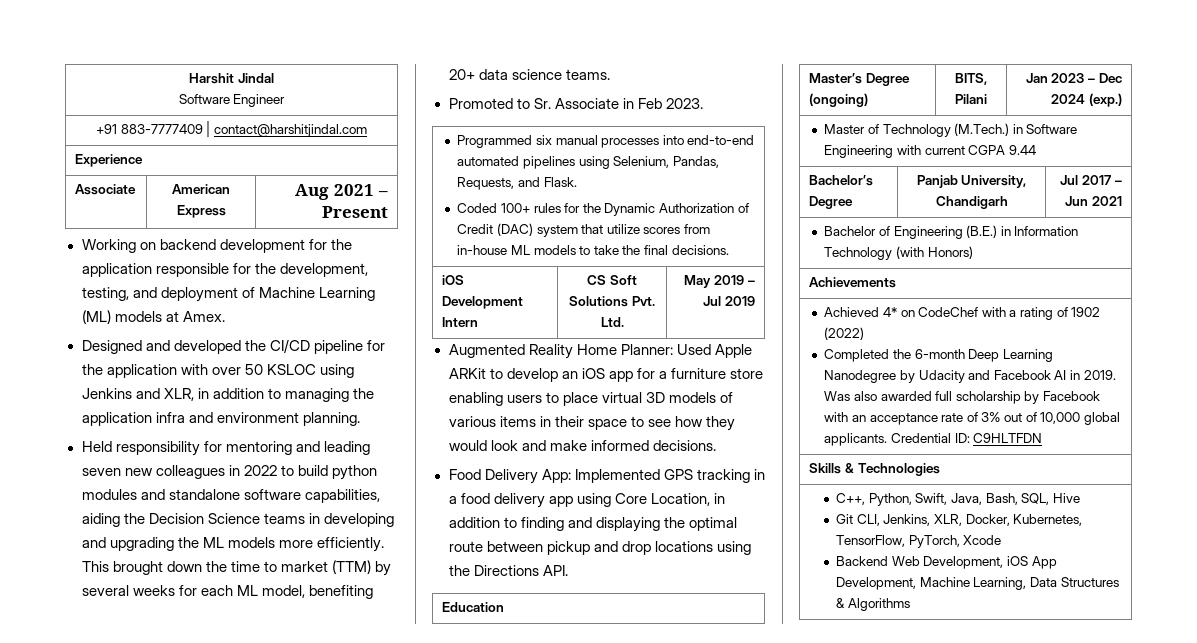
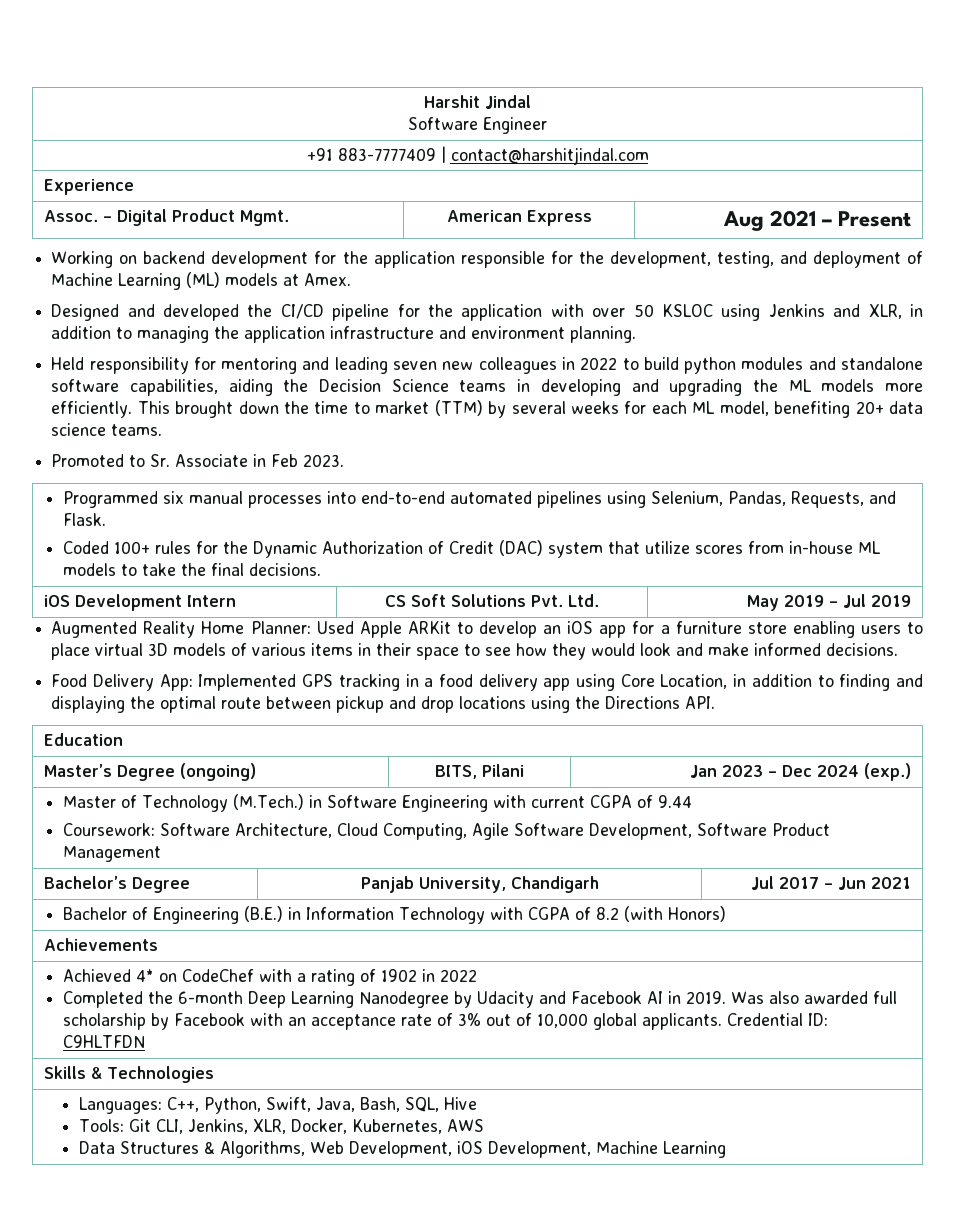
[75,184,137,195] Associate -> [43,209,289,226] Assoc. – Digital Product Mgmt.
[155,412,185,423] infra -> [330,326,435,339] infrastructure
(1006, 150) none -> [636,795,653,808] of
(1036, 150) none -> [62,823,830,840] [62,846,161,862] // Coursework: Software Architecture, Cloud Computing, Agile Software Development, Software Product Management
(893, 253) none -> [489,907,619,920] with CGPA of 8.2
[824,327,865,340] (2022) -> [421,969,477,982] in 2022
(940, 469) none -> [78,1097,162,1114] Languages:
(1081, 498) none -> [78,1119,124,1132] Tools:
[836,535,1002,548] [836,556,889,566] TensorFlow, PyTorch, Xcode // Backend -> [446,1119,484,1132] [78,1141,305,1158] AWS // Data Structures & Algorithms,
[1031,556,1057,569] App -> (483, 1147) none
[973,577,1119,590] [836,598,910,611] Learning, Data Structures & Algorithms -> [662,1141,726,1158] Learning

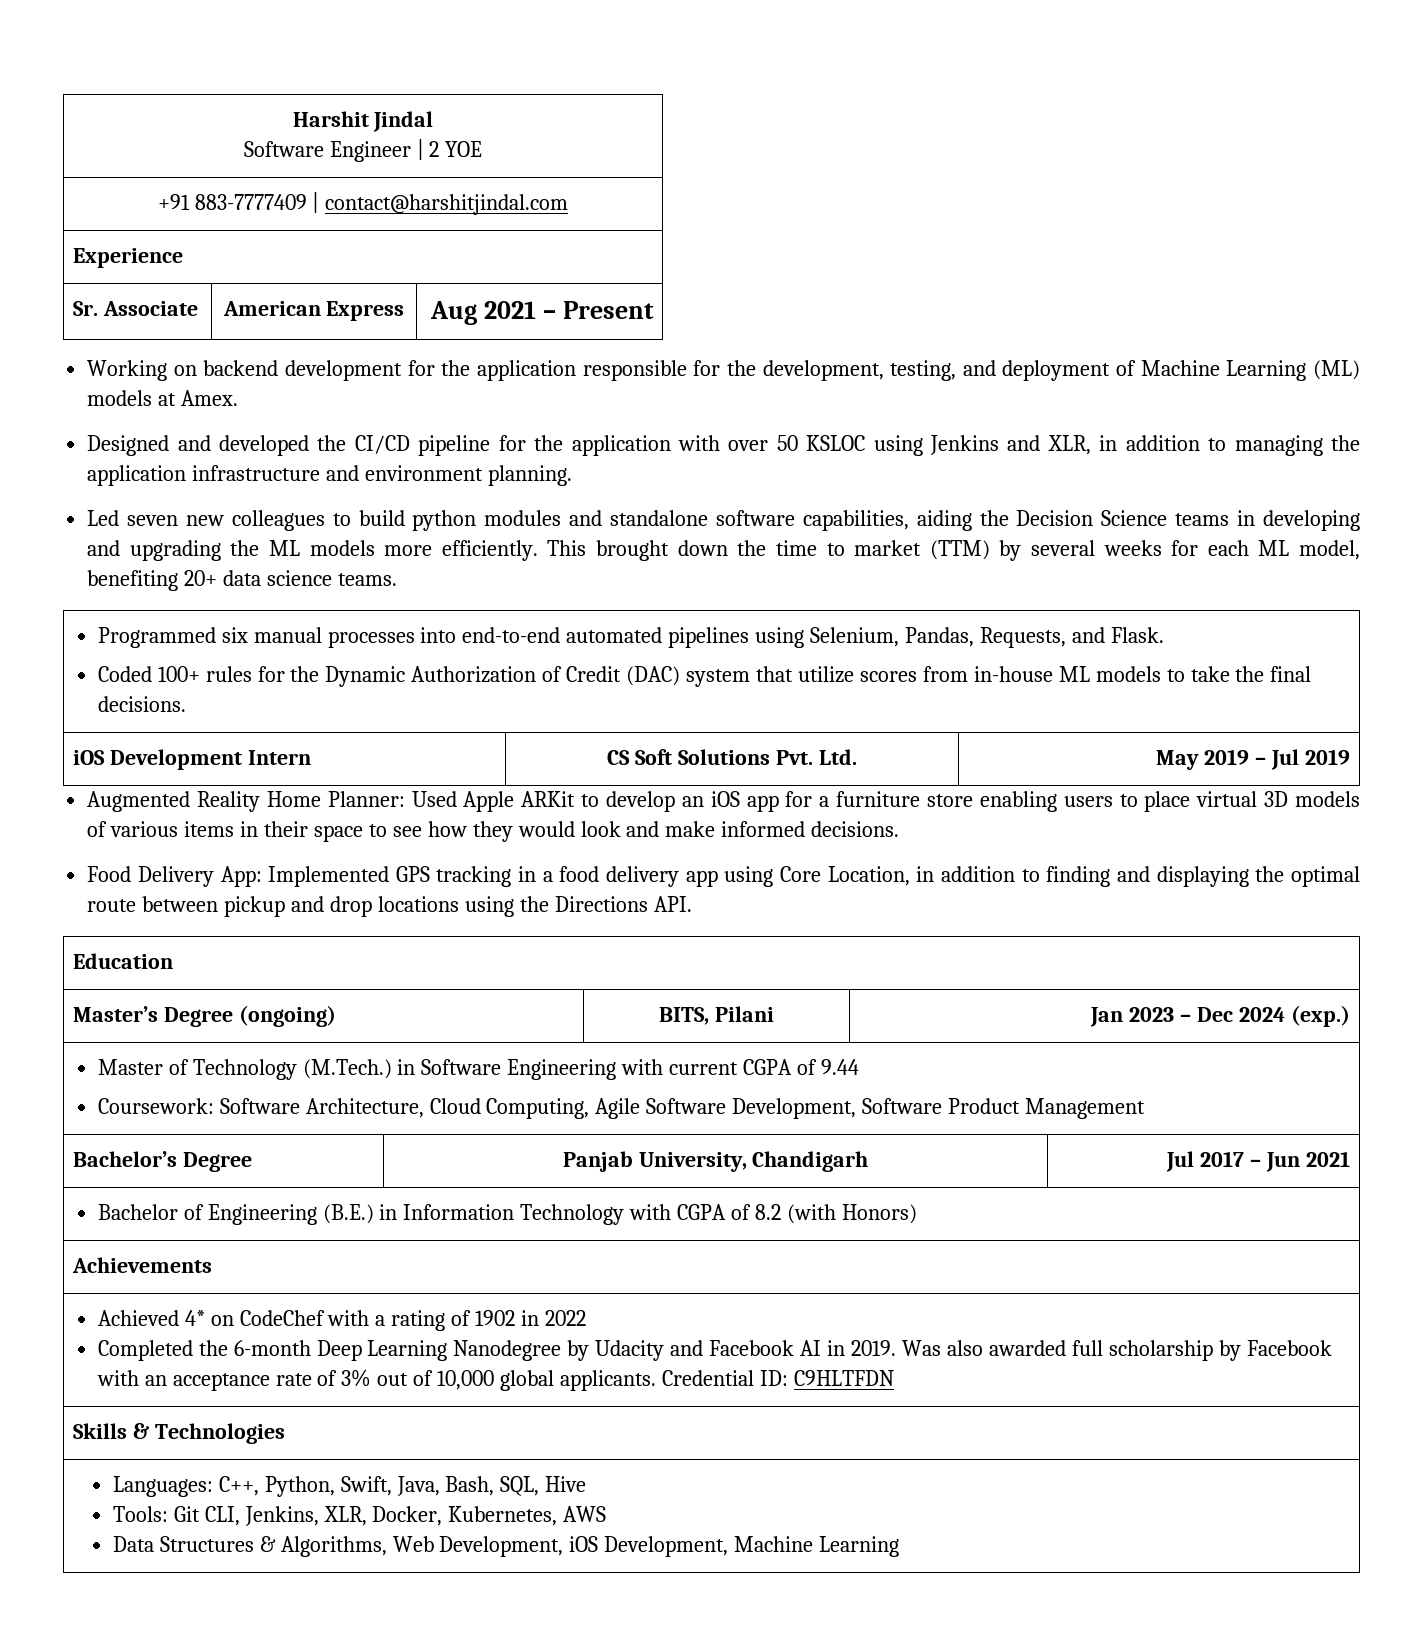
(547, 125) none -> [416,139,483,160] | 2 YOE
[43,209,289,226] Assoc. – Digital Product Mgmt. -> [73,301,199,316] Sr. Associate
[51,357,388,374] Held responsibility for mentoring and leading -> [87,510,120,526] Led
[561,357,618,370] in 2022 -> (325, 520) none
[51,454,345,467] // Promoted to Sr. Associate in Feb 2023. -> (397, 579) none

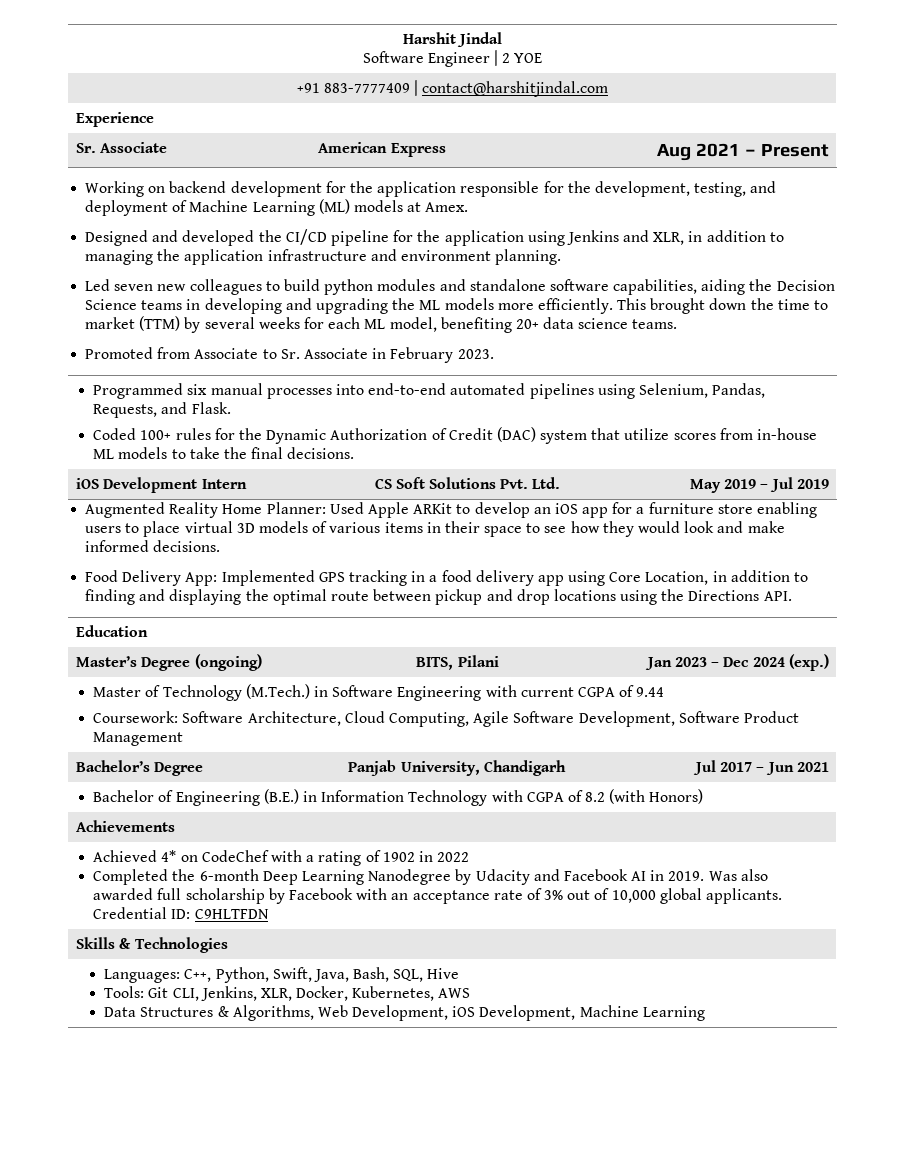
[677,435,866,451] with over 50 KSLOC -> (524, 238) none
(397, 579) none -> [85,347,494,363] // Promoted from Associate to Sr. Associate in February 2023.

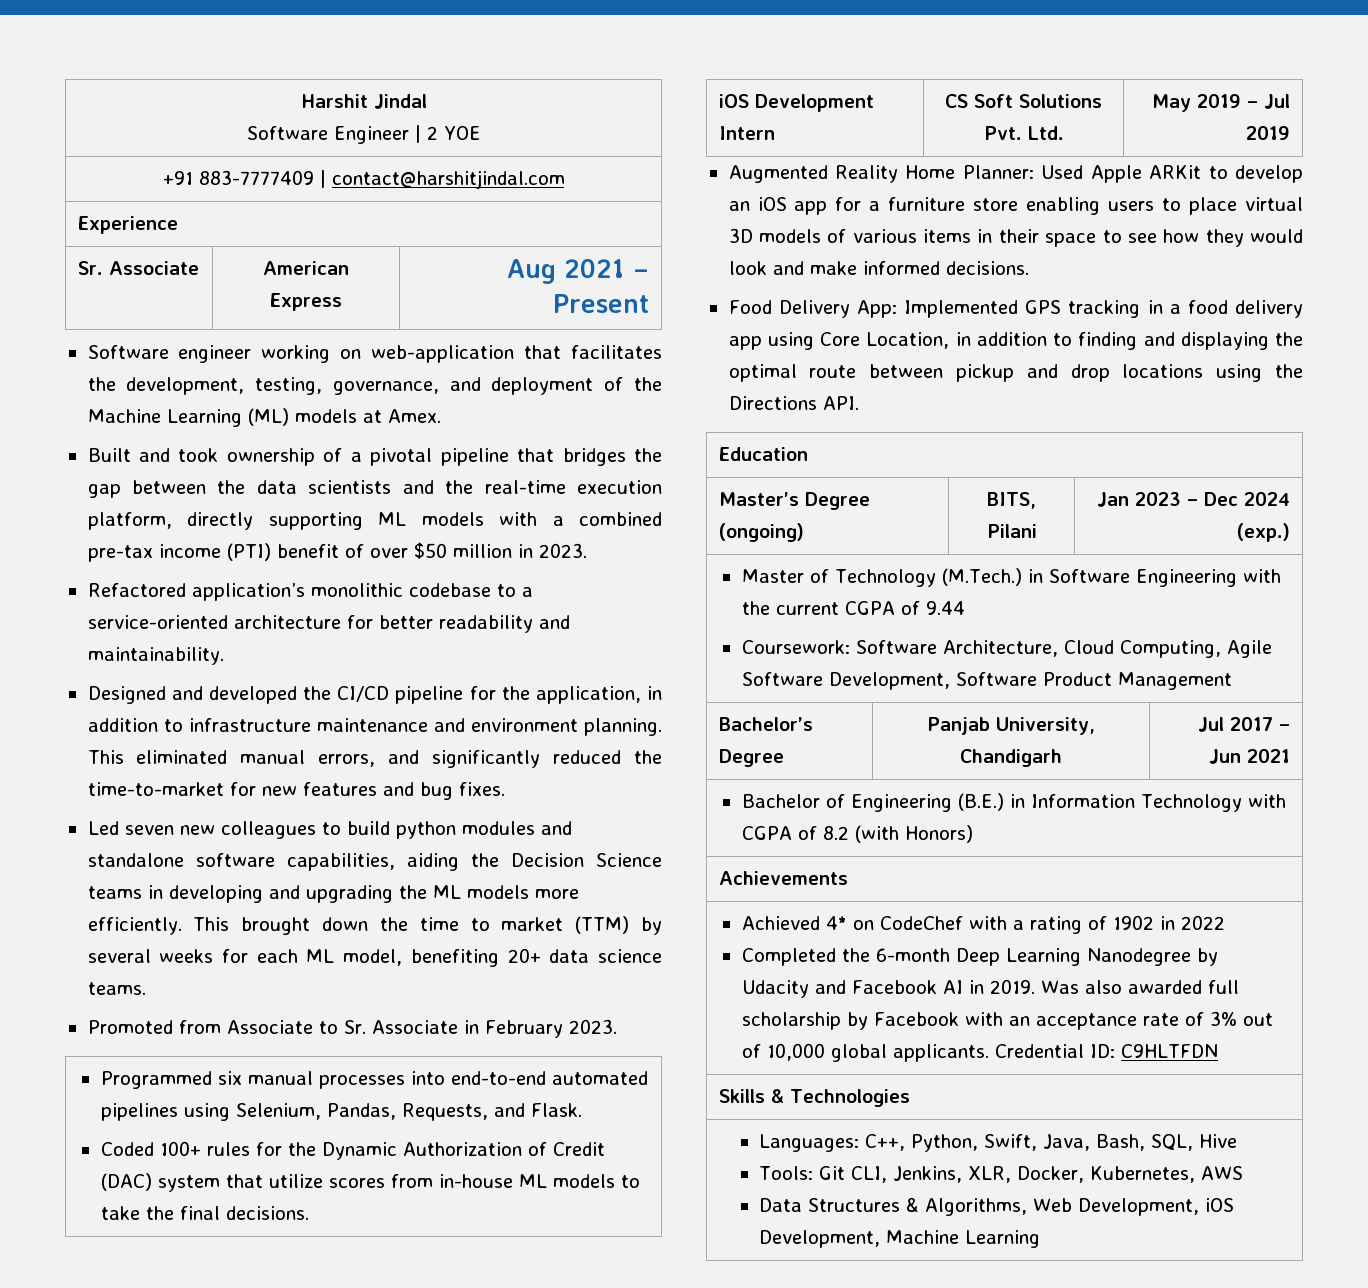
[85,181,564,197] Working on backend development for the application responsible for -> [87,345,663,363] Software engineer working on web-application that facilitates
(747, 189) none -> [332,381,439,395] governance,
(188, 206) none -> [634,377,662,391] the
(469, 207) none -> [87,448,662,466] [87,480,662,498] [87,512,662,530] [87,542,587,562] [87,583,533,601] [87,615,570,633] [87,647,224,665] // Built and took ownership of a pivotal pipeline that bridges the gap between the data scientists and the real-time execution platform, directly supporting ML models with a combined pre-tax income (PTI) benefit of over $50 million in 2023. // Refactored application’s monolithic codebase to a service-oriented architecture for better readability and maintainability.
[444,230,784,246] [85,249,562,265] application using Jenkins and XLR, in addition to managing the application infrastructure and environment planning. -> [535,686,662,704] [87,718,662,736] [87,750,662,768] [87,782,505,800] application, in addition to infrastructure maintenance and environment planning. This eliminated manual errors, and significantly reduced the time-to-market for new features and bug fixes.
(517, 691) none -> [741,601,770,615] the

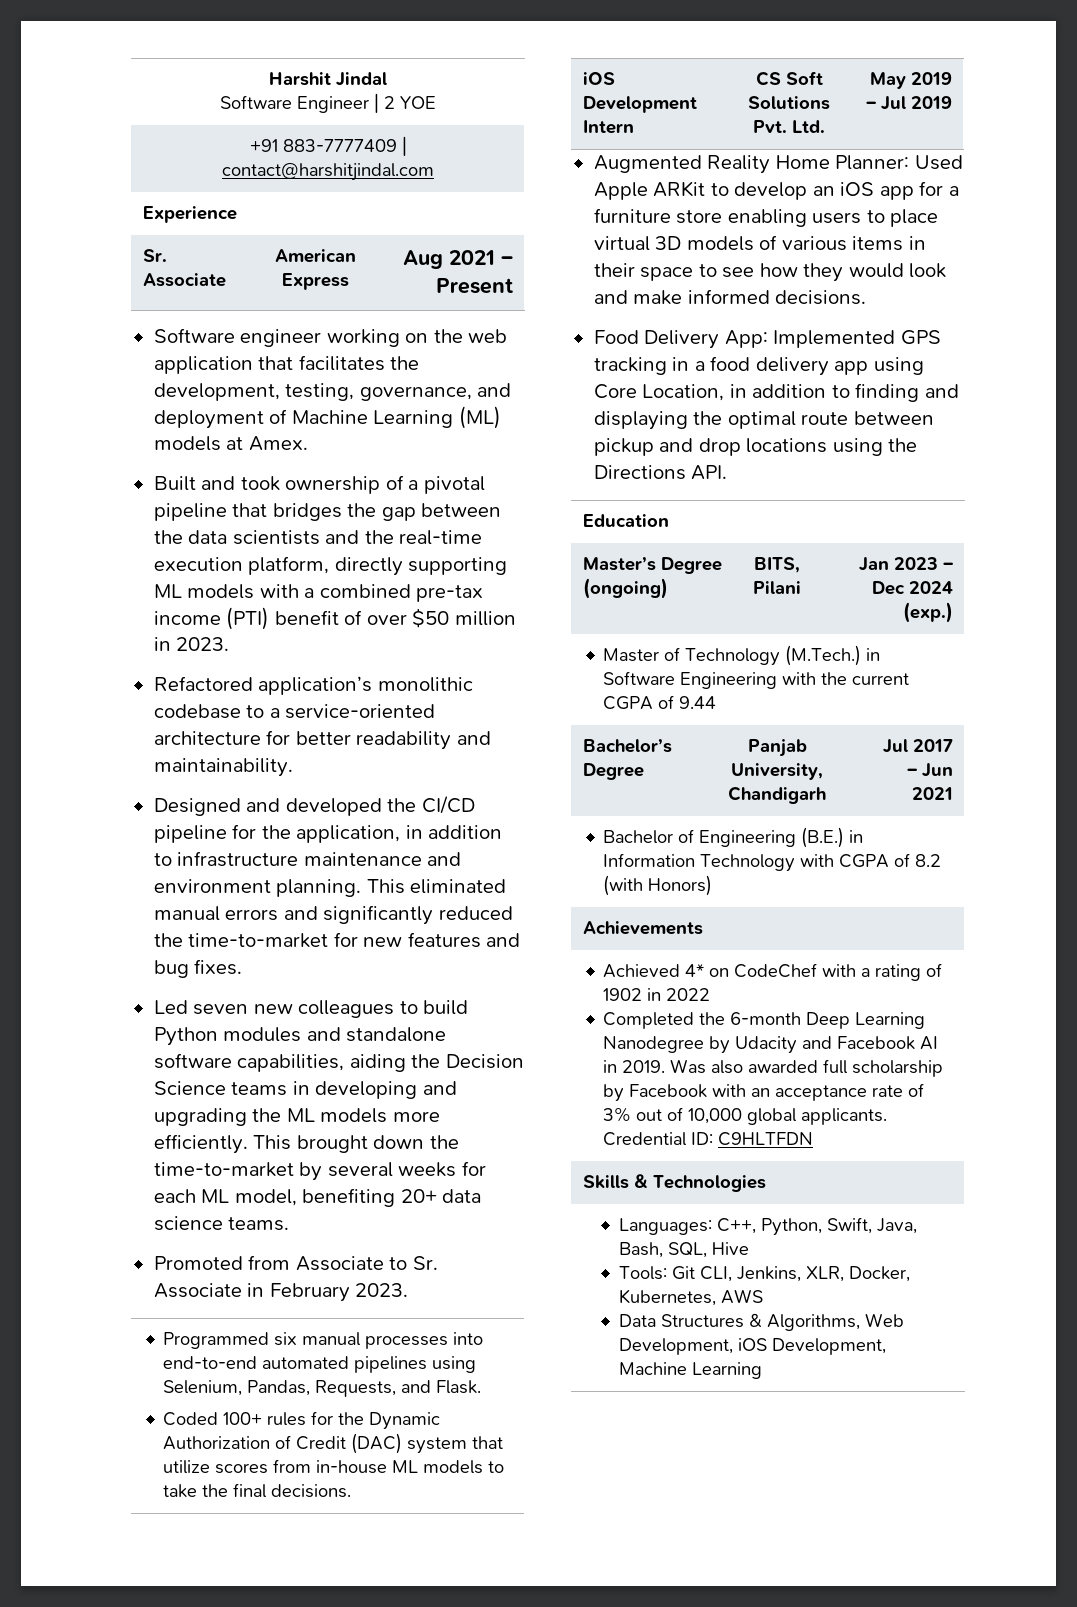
[371,345,515,363] web-application -> [433,329,508,343] [153,356,253,374] the web application
[634,377,662,391] the -> (288, 416) none
[318,754,376,767] errors, -> [225,909,279,921] errors
[395,821,456,839] python -> [153,1027,218,1046] Python
[419,916,630,934] time to market (TTM) -> [153,1162,294,1177] time-to-market
[741,640,1272,658] [741,672,1232,690] // Coursework: Software Architecture, Cloud Computing, Agile Software Development, Software Product Management -> (717, 702) none

